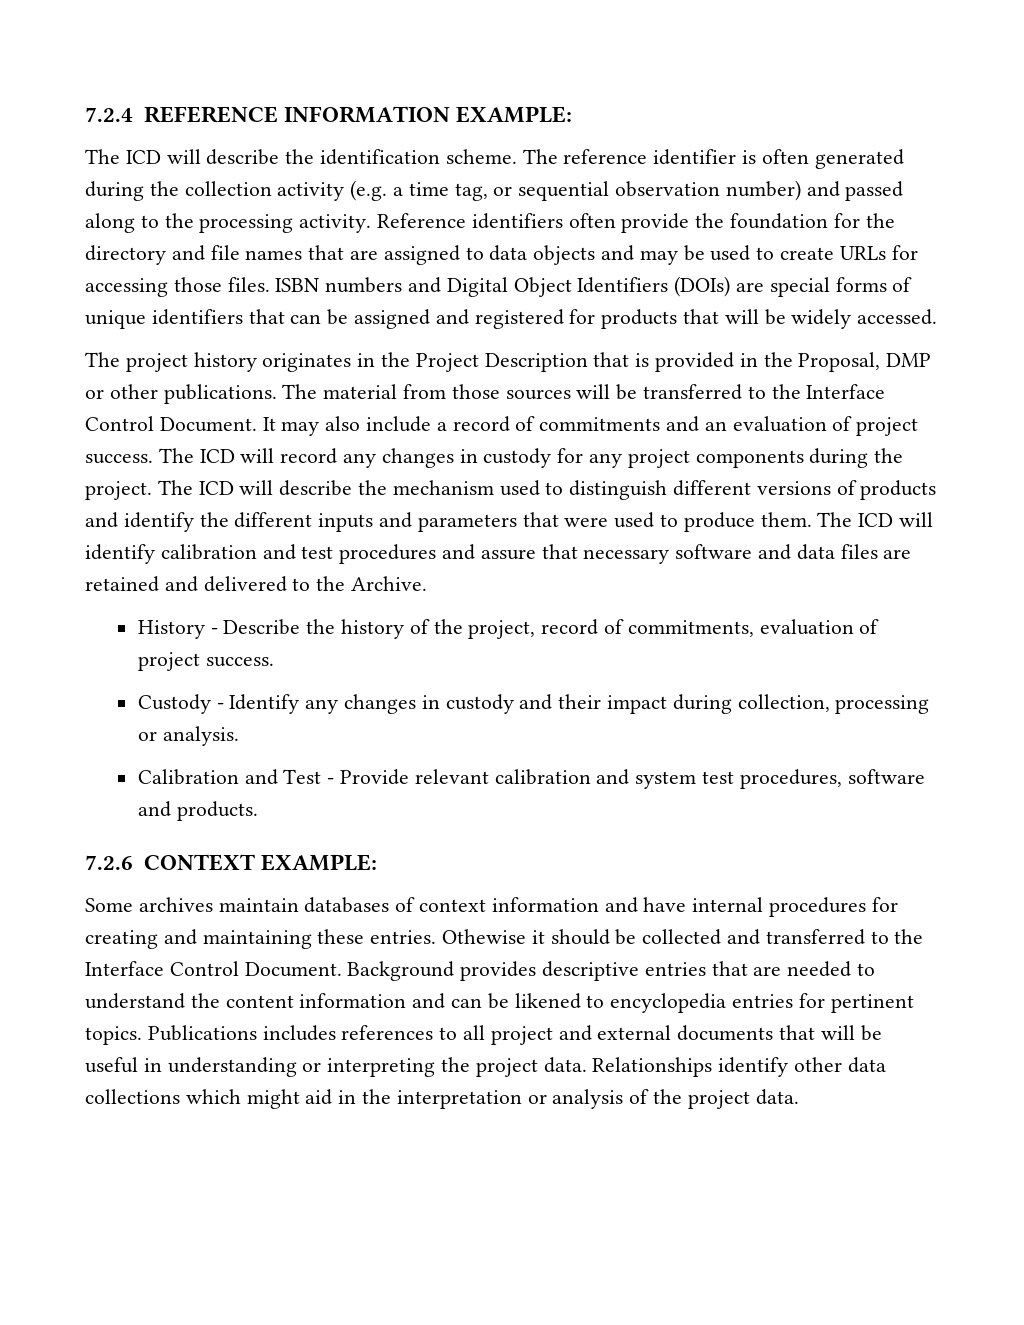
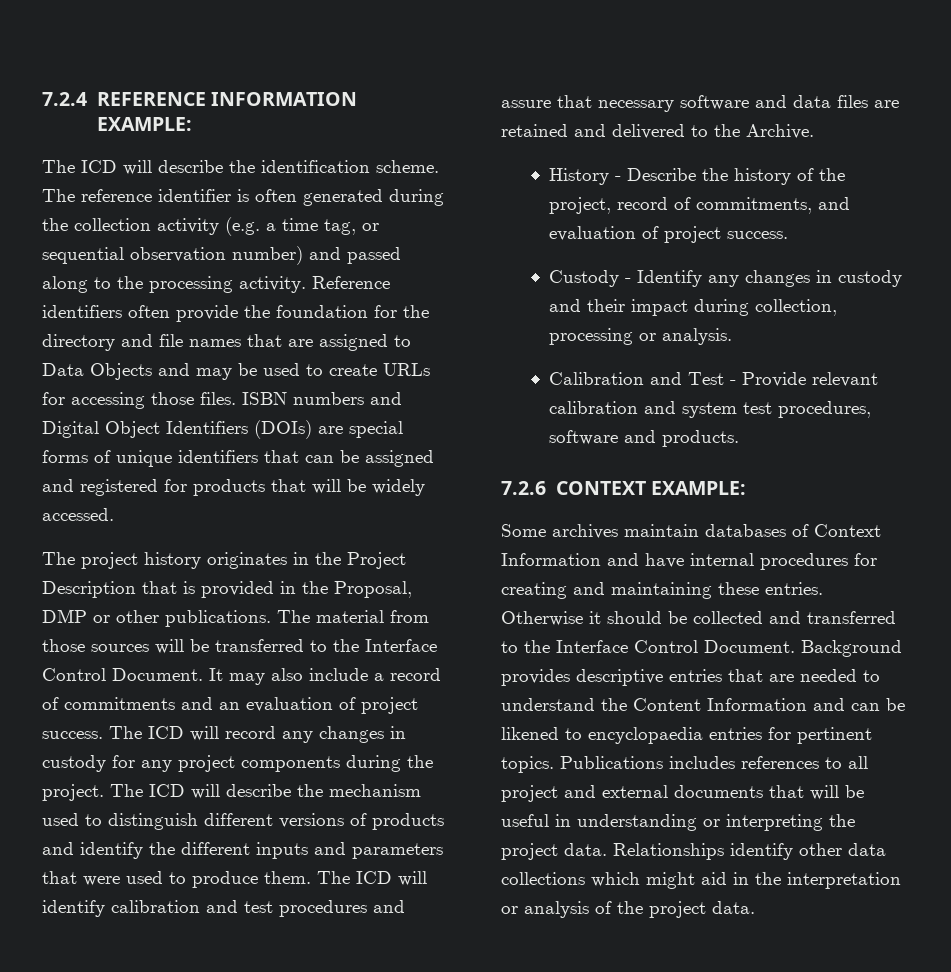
[489,245,596,265] data objects -> [42,363,152,380] Data Objects
(754, 628) none -> [817,197,850,210] and
[419,897,599,912] context information -> [814,524,881,537] [501,553,601,566] Context Information
[442,929,527,944] Othewise -> [501,611,583,626] Otherwise
[225,993,407,1008] content information -> [633,698,807,711] Content Information
[610,993,727,1013] encyclopedia -> [588,727,703,744] encyclopaedia

